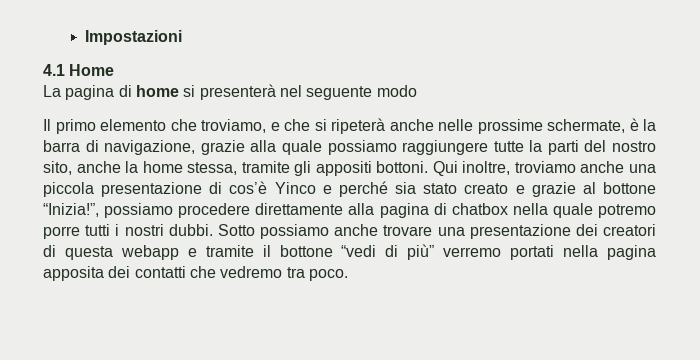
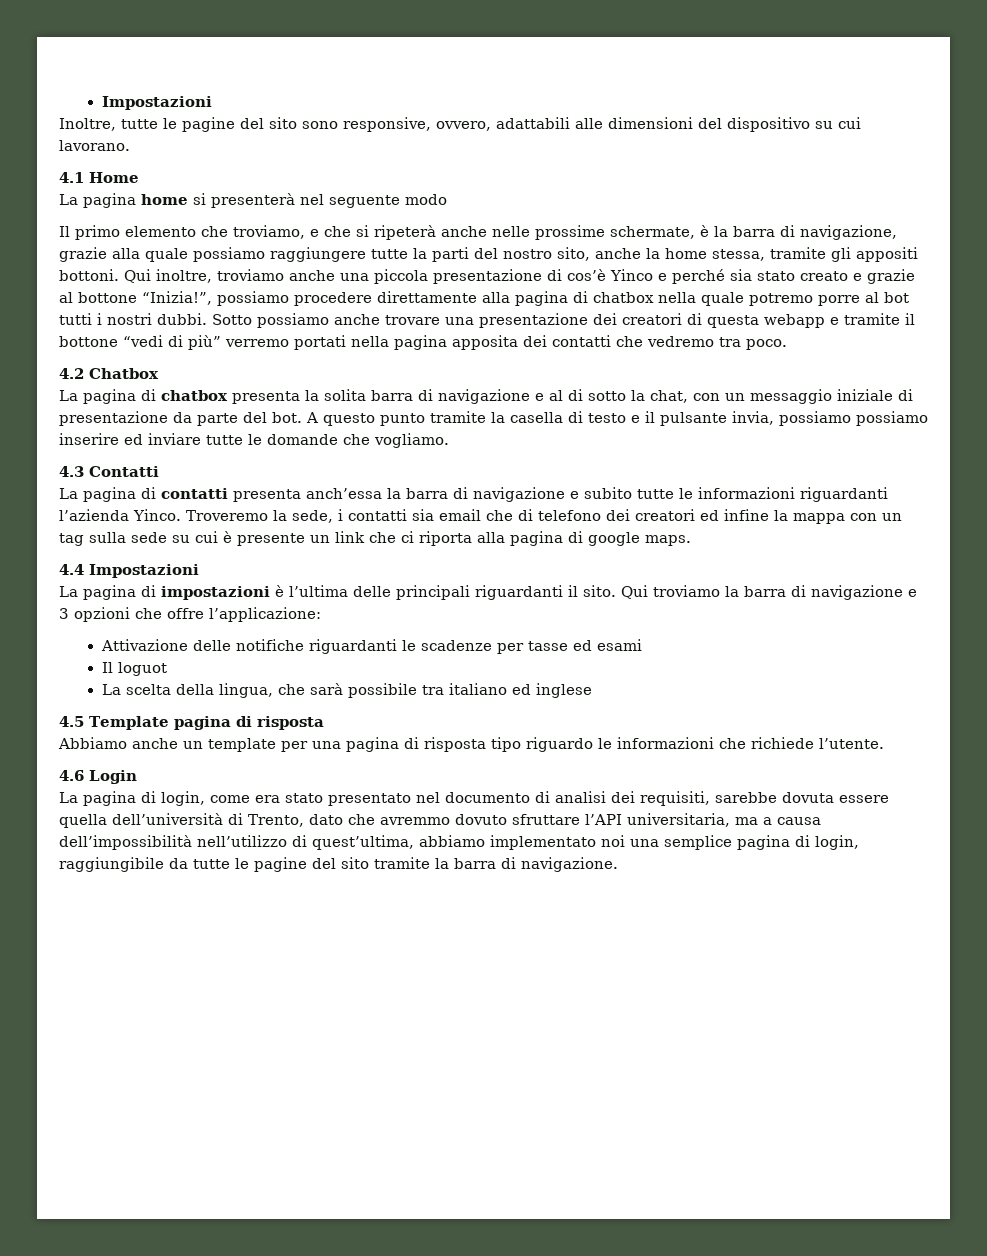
[85,30,183,45] Impostazioni -> [101,96,212,110] [59,117,861,132] [59,140,130,151] Impostazioni // Inoltre, tutte le pagine del sito sono responsive, ovvero, adattabili alle dimensioni del dispositivo su cui lavorano.
[118,85,132,97] di -> (136, 200) none
(80, 232) none -> [865,292,909,303] al bot
(348, 275) none -> [59,368,159,379] [59,389,913,404] [59,411,928,426] [59,433,449,448] [59,466,159,477] [59,487,888,502] [59,509,902,524] [59,531,691,546] [59,564,199,578] [59,585,917,600] [59,607,321,622] [100,639,642,654] [101,662,167,676] [101,683,592,698] [59,716,324,730] [58,737,884,752] [59,770,137,784] [59,791,889,806] [59,813,821,828] [59,835,859,850] [59,857,618,872] // 4.2 Chatbox // La pagina di chatbox presenta la solita barra di navigazione e al di sotto la chat, con un messaggio iniziale di presentazione da parte del bot. A questo punto tramite la casella di testo e il pulsante invia, possiamo possiamo inserire ed inviare tutte le domande che vogliamo. // 4.3 Contatti // La pagina di contatti presenta anch’essa la barra di navigazione e subito tutte le informazioni riguardanti l’azienda Yinco. Troveremo la sede, i contatti sia email che di telefono dei creatori ed infine la mappa con un tag sulla sede su cui è presente un link che ci riporta alla pagina di google maps. // 4.4 Impostazioni // La pagina di impostazioni è l’ultima delle principali riguardanti il sito. Qui troviamo la barra di navigazione e 3 opzioni che offre l’applicazione: // Attivazione delle notifiche riguardanti le scadenze per tasse ed esami // Il loguot // La scelta della lingua, che sarà possibile tra italiano ed inglese // 4.5 Template pagina di risposta // Abbiamo anche un template per una pagina di risposta tipo riguardo le informazioni che richiede l’utente. // 4.6 Login // La pagina di login, come era stato presentato nel documento di analisi dei requisiti, sarebbe dovuta essere quella dell’università di Trento, dato che avremmo dovuto sfruttare l’API universitaria, ma a causa dell’impossibilità nell’utilizzo di quest’ultima, abbiamo implementato noi una semplice pagina di login, raggiungibile da tutte le pagine del sito tramite la barra di navigazione.

